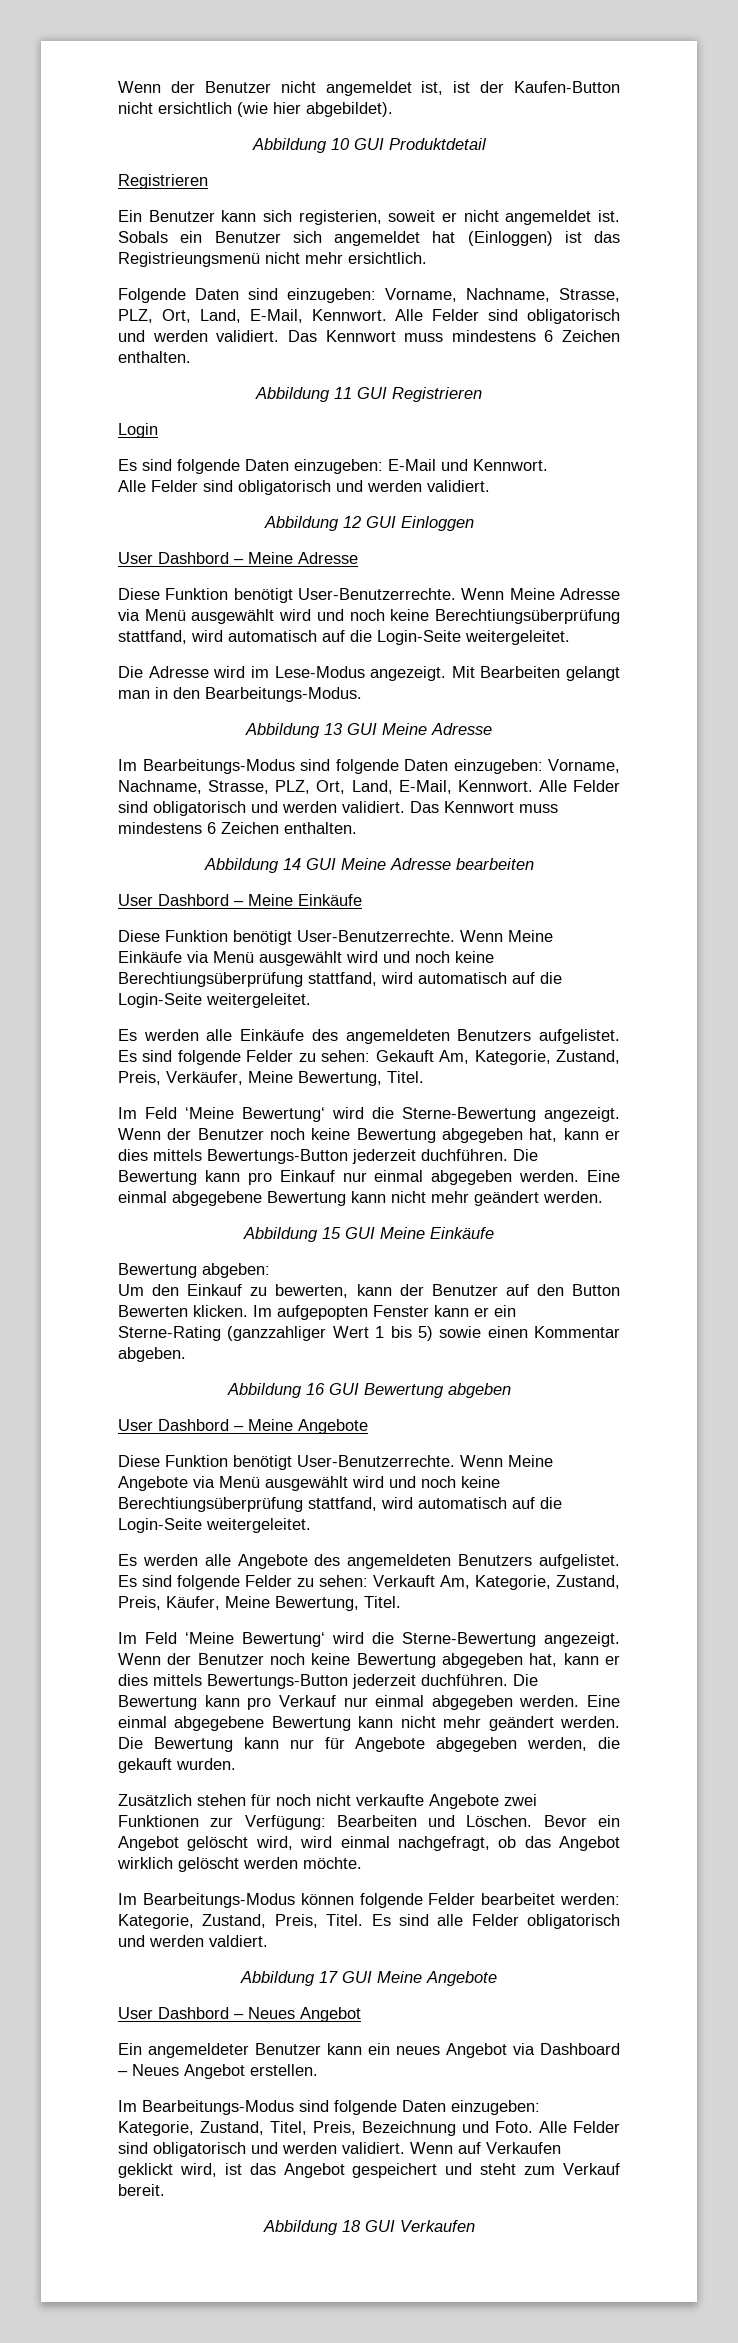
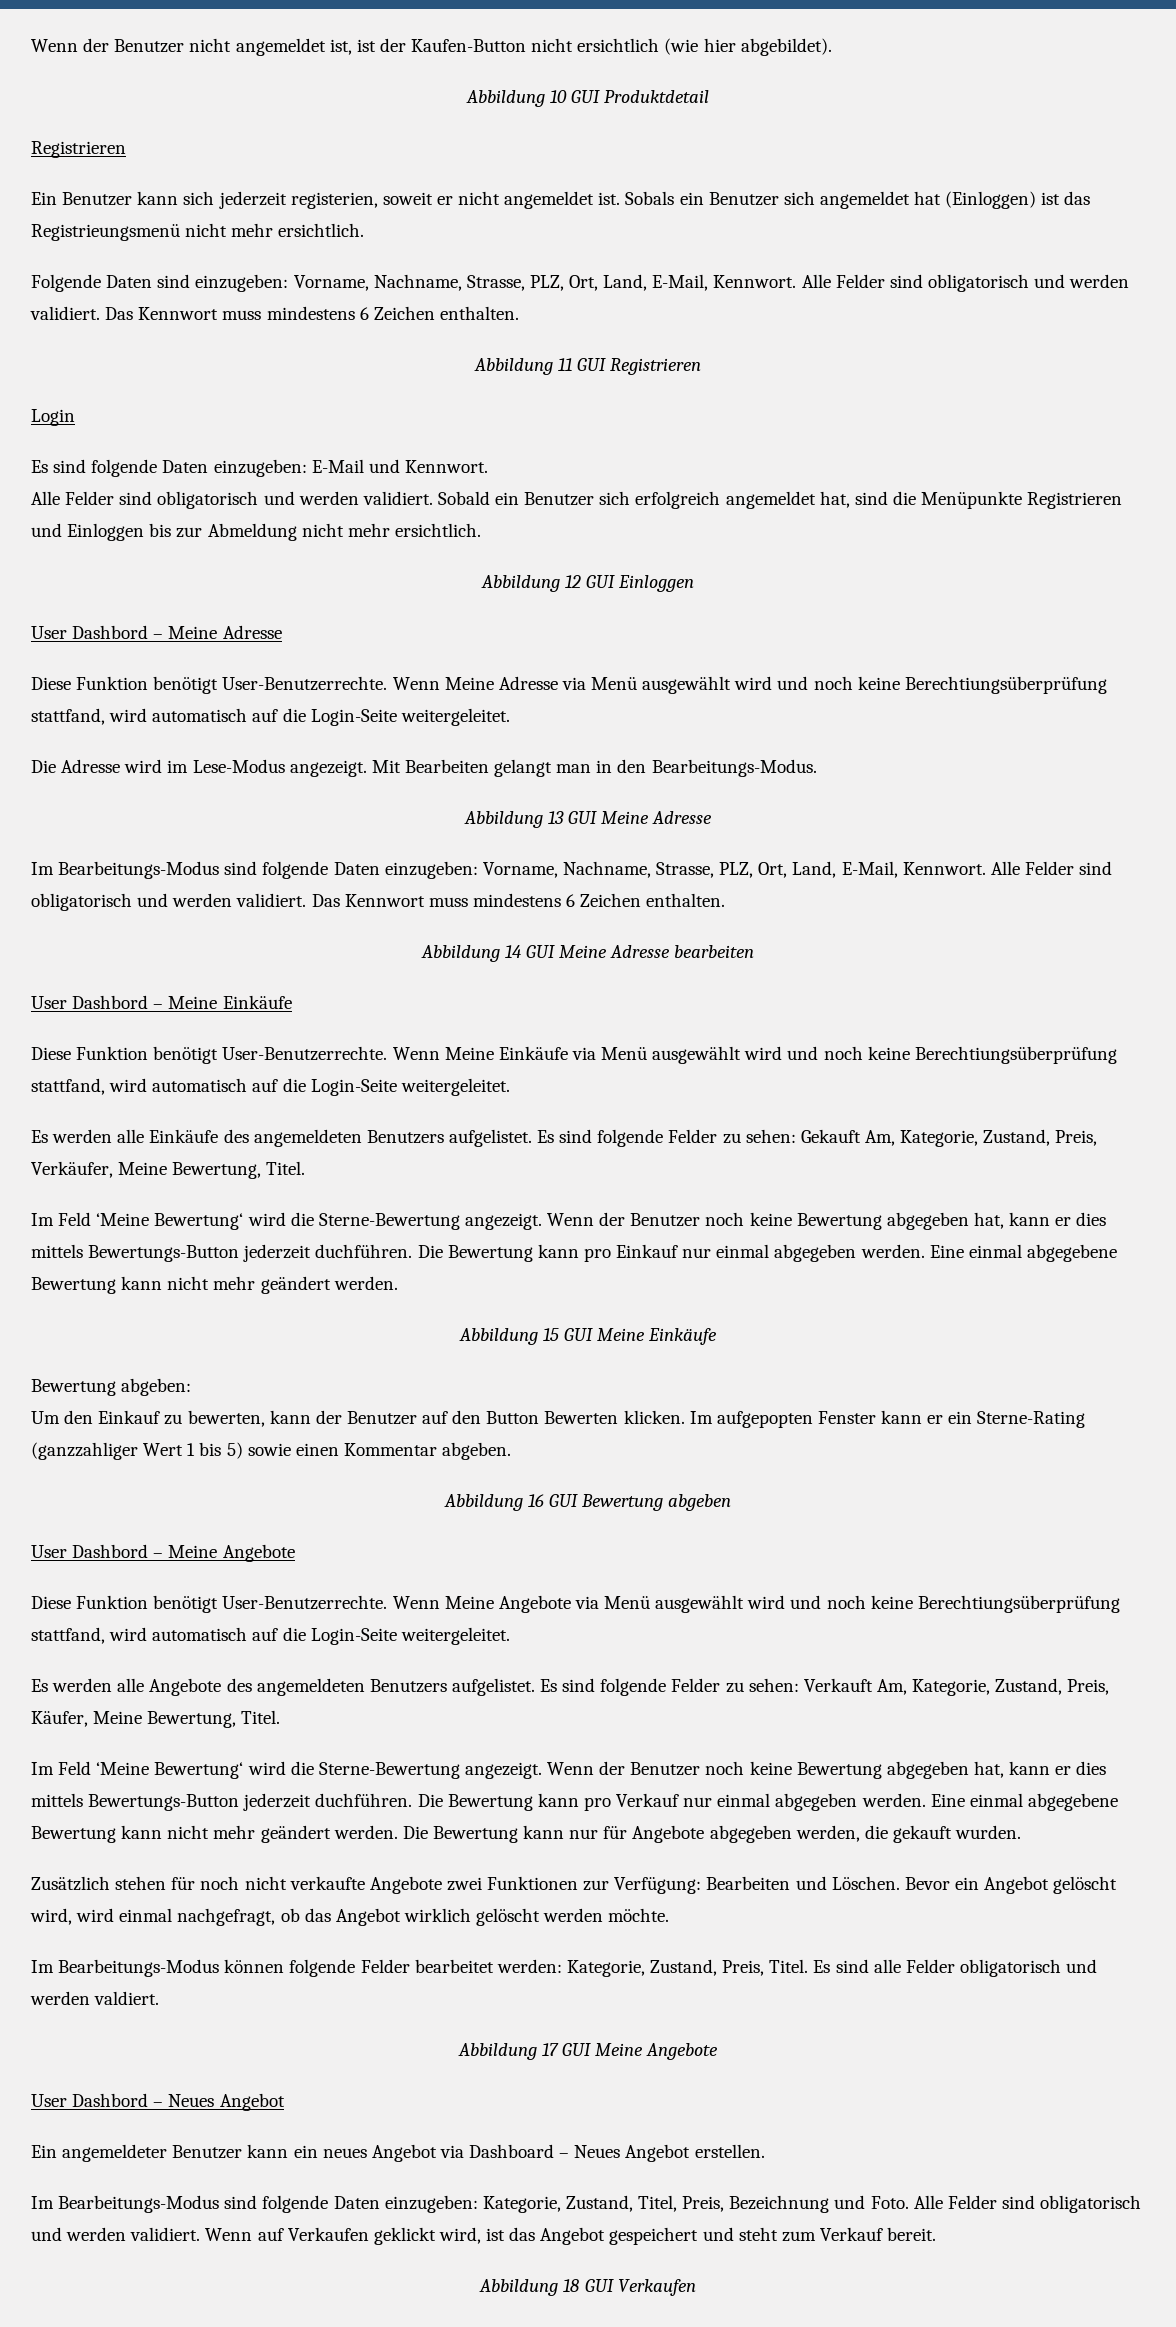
(292, 216) none -> [218,191,287,209] jederzeit
(490, 486) none -> [437,491,1123,509] [31,523,481,541] Sobald ein Benutzer sich erfolgreich angemeldet hat, sind die Menüpunkte Registrieren und Einloggen bis zur Abmeldung nicht mehr ersichtlich.

